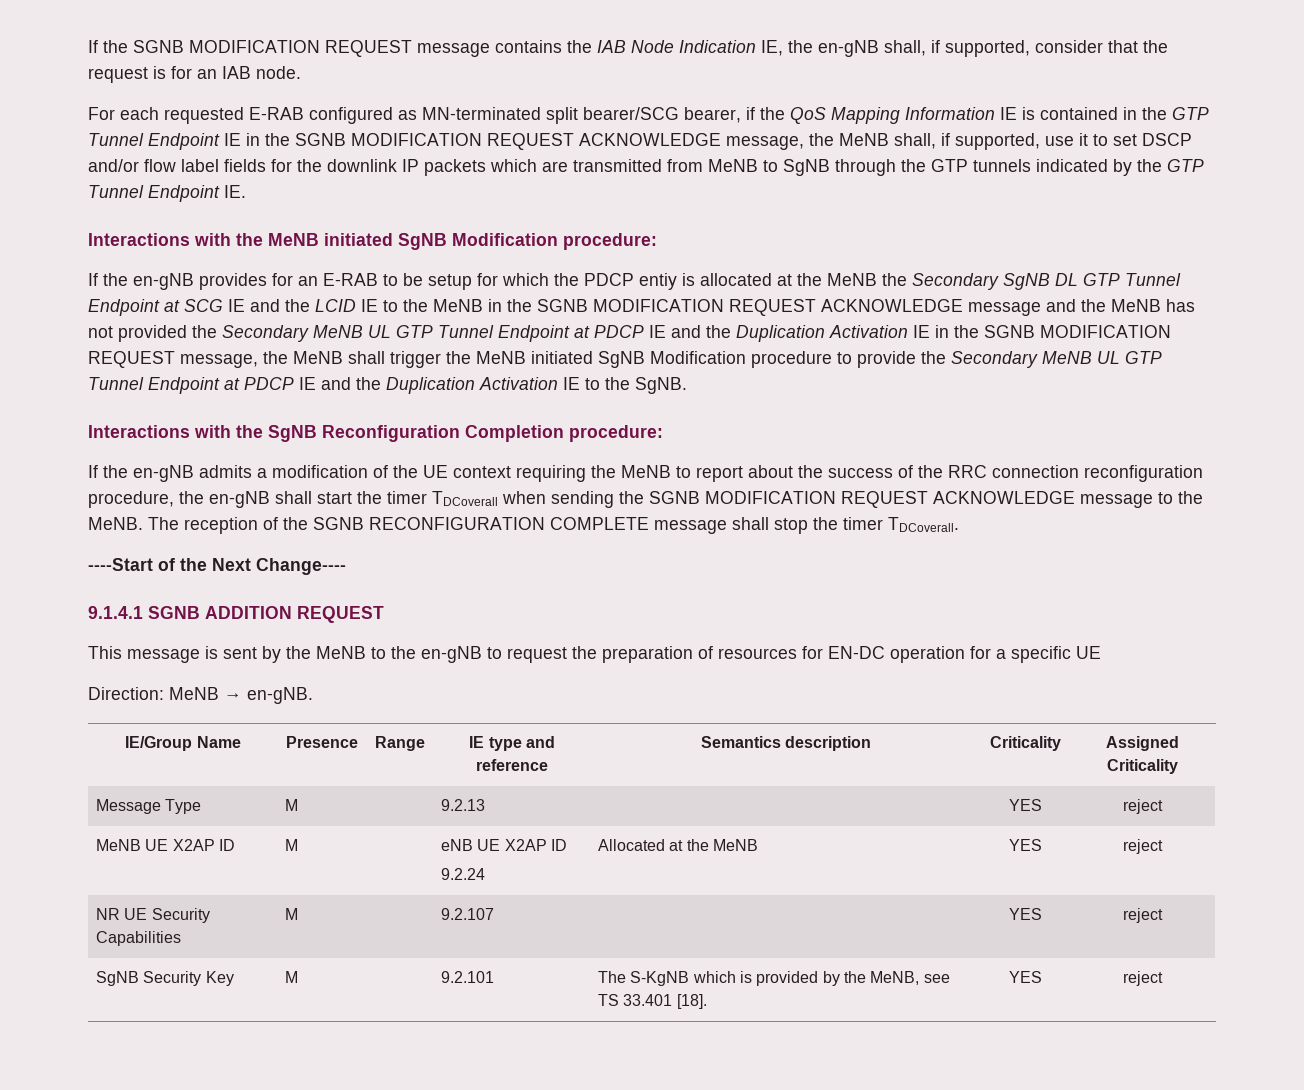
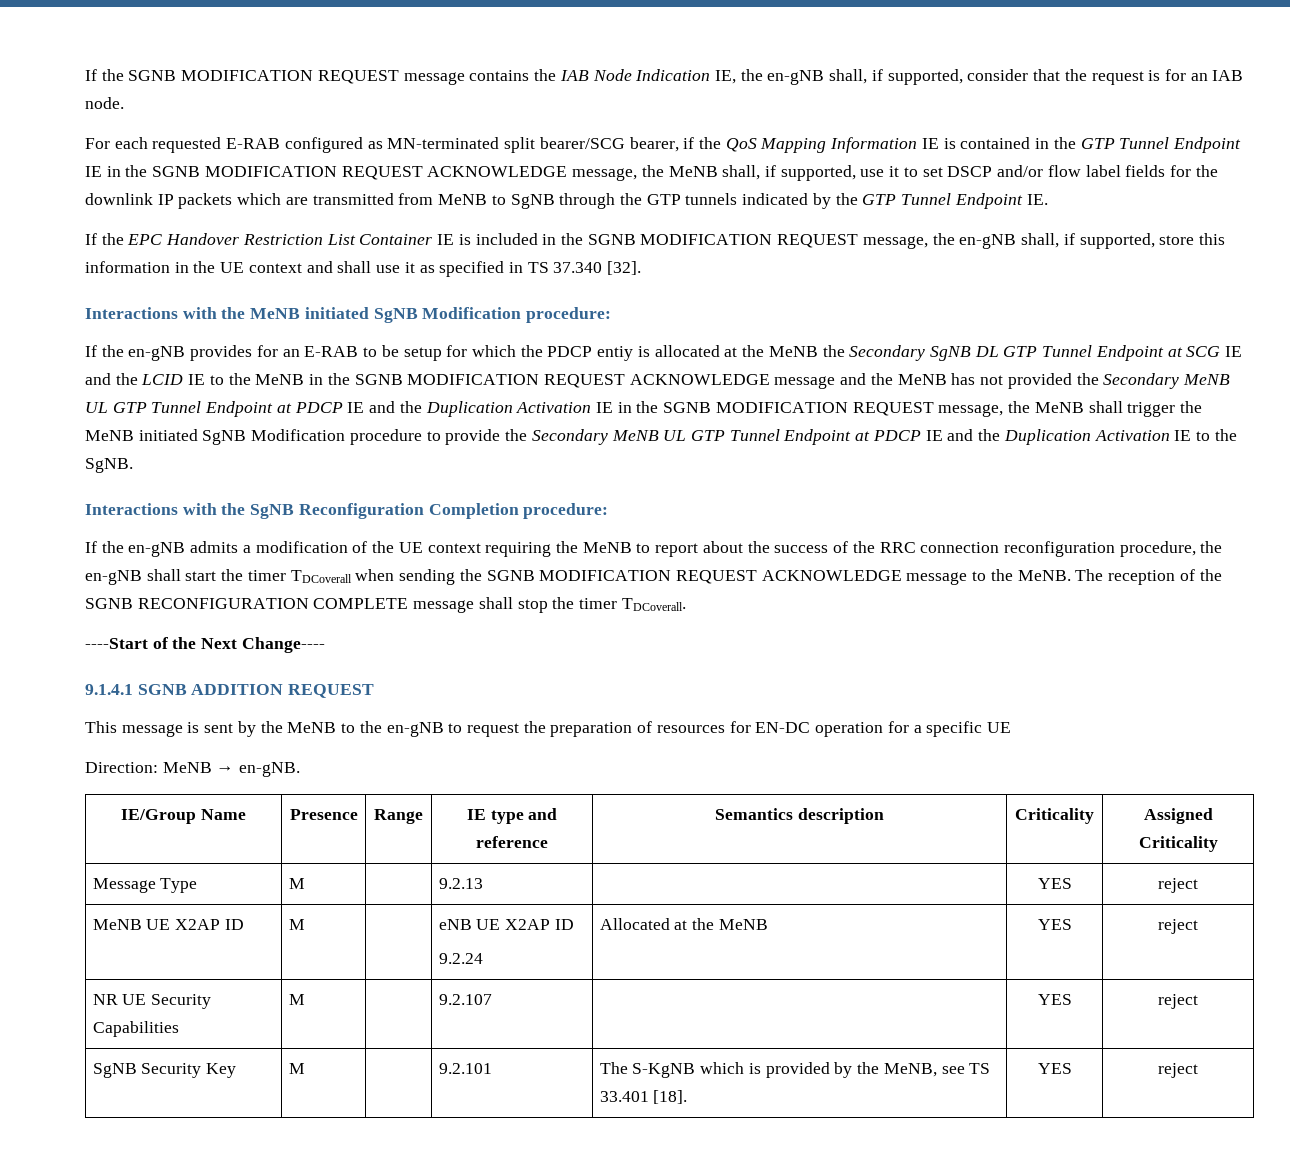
(246, 191) none -> [85,233,1225,249] [85,261,642,277] // If the EPC Handover Restriction List Container IE is included in the SGNB MODIFICATION REQUEST message, the en-gNB shall, if supported, store this information in the UE context and shall use it as specified in TS 37.340 [32].

